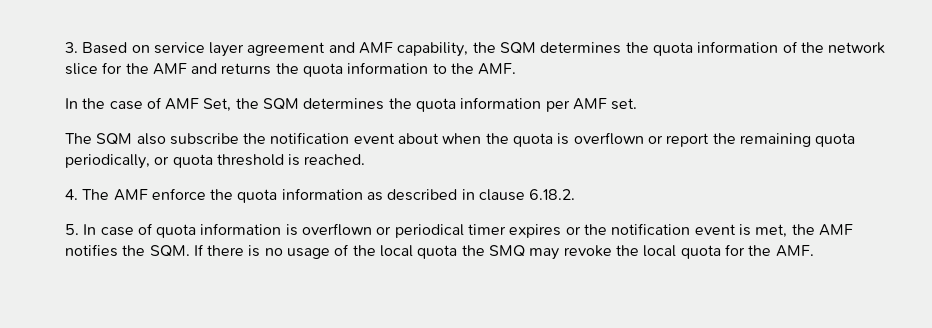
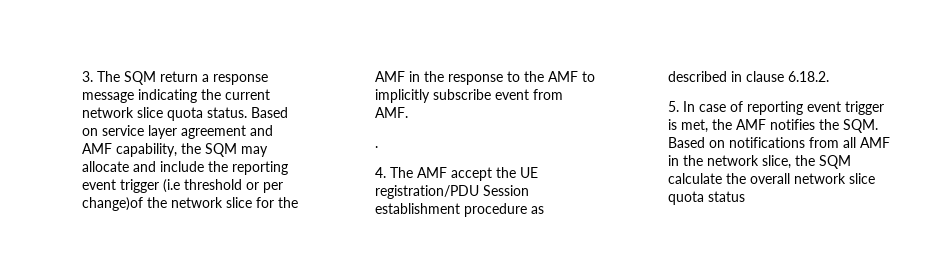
(78, 47) none -> [97,71,269,85] [82,89,271,103] [82,107,248,121] The SQM return a response message indicating the current network slice quota status.
[540,41,798,56] determines the quota information of -> [241,146,269,157] [82,161,289,175] [82,179,284,193] [82,197,144,211] may allocate and include the reporting event trigger (i.e threshold or per change)of
[191,62,517,77] [64,97,638,112] [64,132,856,147] [64,154,366,169] [64,188,363,203] and returns the quota information to the AMF. // In the case of AMF Set, the SQM determines the quota information per AMF set. // The SQM also subscribe the notification event about when the quota is overflown or report the remaining quota periodically, or quota threshold is reached. // 4. The AMF enforce the quota information -> [409,71,596,85] [375,89,564,103] [375,107,409,118] [375,146,379,148] [375,167,539,181] [375,185,530,199] [375,203,528,217] in the response to the AMF to implicitly subscribe event from AMF. // . // 4. The AMF accept the UE registration/PDU Session establishment procedure
[156,223,736,238] quota information is overflown or periodical timer expires or the notification event -> [747,101,885,115] reporting event trigger
[193,244,814,260] If there is no usage of the local quota the SMQ may revoke the local quota for the AMF. -> [668,137,891,148] [668,155,852,169] [668,173,876,184] [668,191,746,205] Based on notifications from all AMF in the network slice, the SQM calculate the overall network slice quota status

